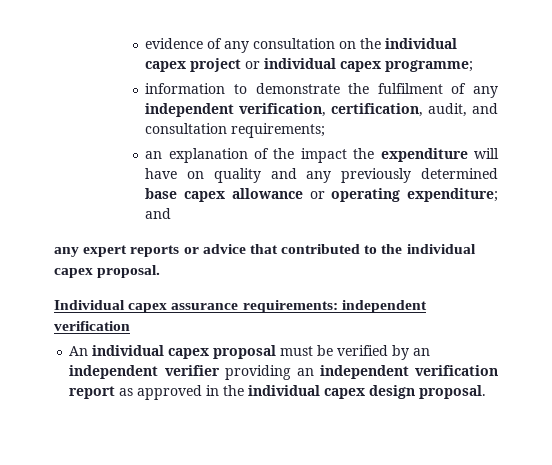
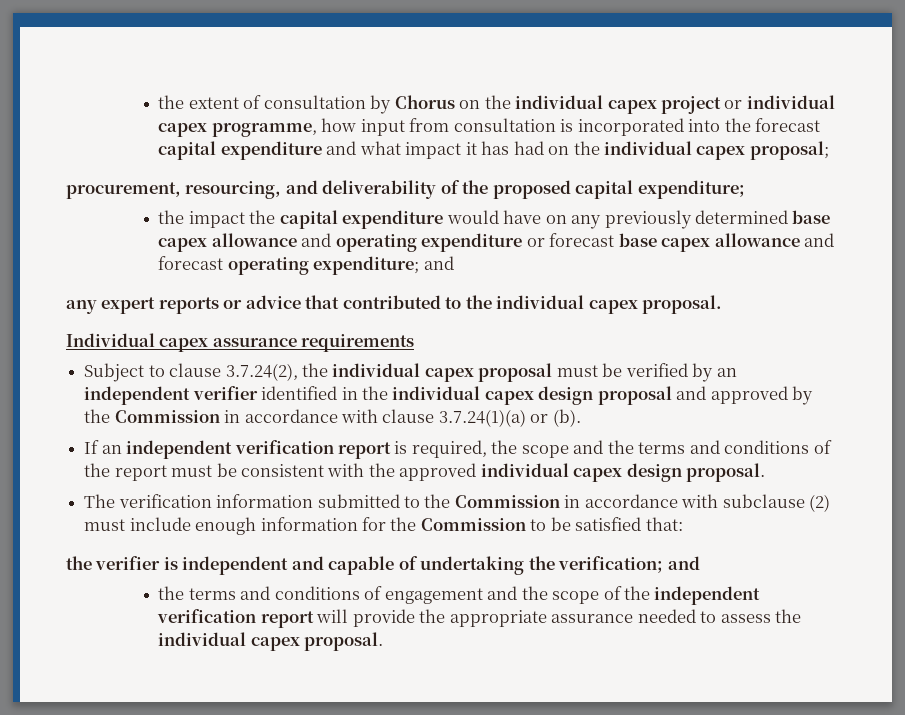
[145,38,336,53] evidence of any consultation -> [158,95,455,114] the extent of consultation by Chorus
[385,60,474,72] [145,83,499,98] [145,103,498,117] [145,123,326,138] [145,148,499,163] [145,168,297,183] programme; // information to demonstrate the fulfilment of any independent verification, certification, audit, and consultation requirements; // an explanation of the impact the expenditure will have on quality and -> [211,118,821,137] [158,141,829,160] [66,180,745,199] [158,210,567,229] programme, how input from consultation is incorporated into the forecast capital expenditure and what impact it has had on the individual capex proposal; // procurement, resourcing, and deliverability of the proposed capital expenditure; // the impact the capital expenditure would have on
[309,191,325,199] or -> [301,233,835,252] [158,256,224,270] and operating expenditure or forecast base capex allowance and forecast
[242,300,427,313] [54,321,130,331] [69,346,89,356] requirements: independent verification // An -> [301,334,415,352] [84,363,328,382] requirements // Subject to clause 3.7.24(2), the
[224,365,498,380] [69,385,203,400] providing an independent verification report as approved -> [261,386,338,400] identified
(416, 392) none -> [597,386,814,405] [84,409,581,427] [84,440,832,459] [84,463,766,482] [84,494,831,512] [84,517,683,535] [66,556,700,575] [158,586,761,605] [157,609,802,628] [158,632,300,651] proposal and approved by the Commission in accordance with clause 3.7.24(1)(a) or (b). // If an independent verification report is required, the scope and the terms and conditions of the report must be consistent with the approved individual capex design proposal. // The verification information submitted to the Commission in accordance with subclause (2) must include enough information for the Commission to be satisfied that: // the verifier is independent and capable of undertaking the verification; and // the terms and conditions of engagement and the scope of the independent verification report will provide the appropriate assurance needed to assess the individual capex

